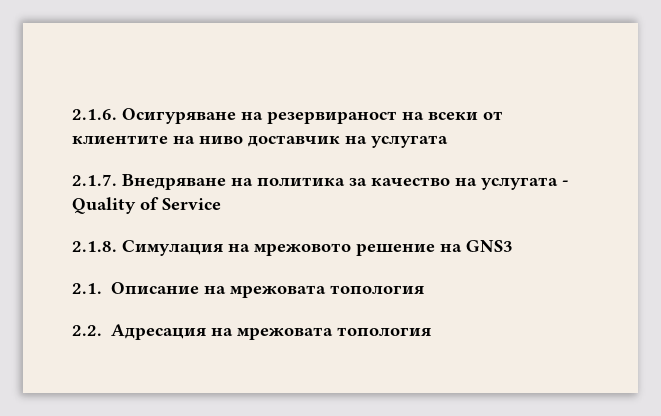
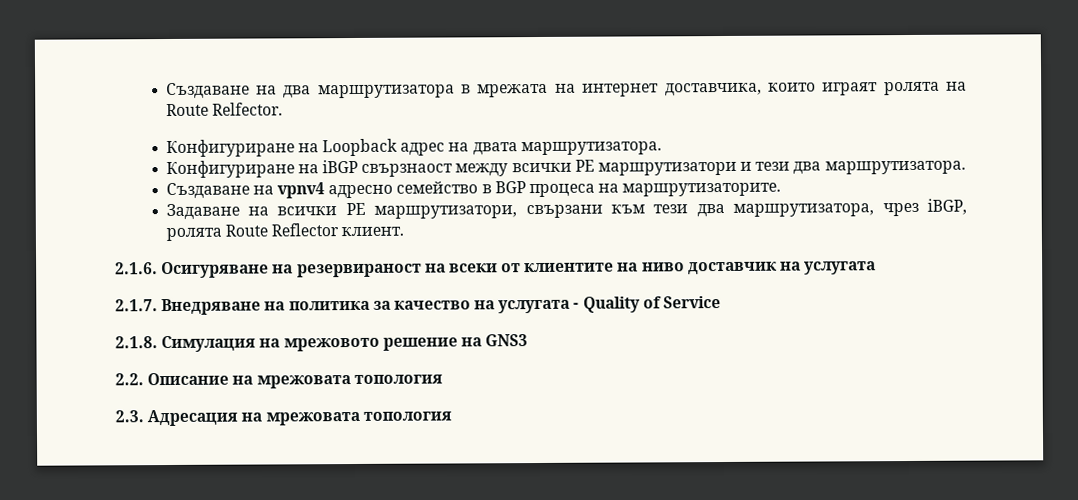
(72, 114) none -> [165,81,967,100] [165,102,283,117] [165,138,662,158] [165,159,966,179] [165,181,782,200] [165,198,967,221] [165,223,405,242] Създаване на два маршрутизатора в мрежата на интернет доставчика, които играят ролята на Route Relfector. // Конфигуриране на Loopback адрес на двата маршрутизатора. // Конфигуриране на iBGP свързнаост между всички PE маршрутизатори и тези два маршрутизатора. // Създаване на vpnv4 адресно семейство в BGP процеса на маршрутизаторите. // Задаване на всички РЕ маршрутизатори, свързани към тези два маршрутизатора, чрез iBGP, ролята Route Reflector клиент. //
[72,283,102,294] 2.1. -> [115,373,144,386] 2.2.
[72,325,102,336] 2.2. -> [115,410,144,423] 2.3.

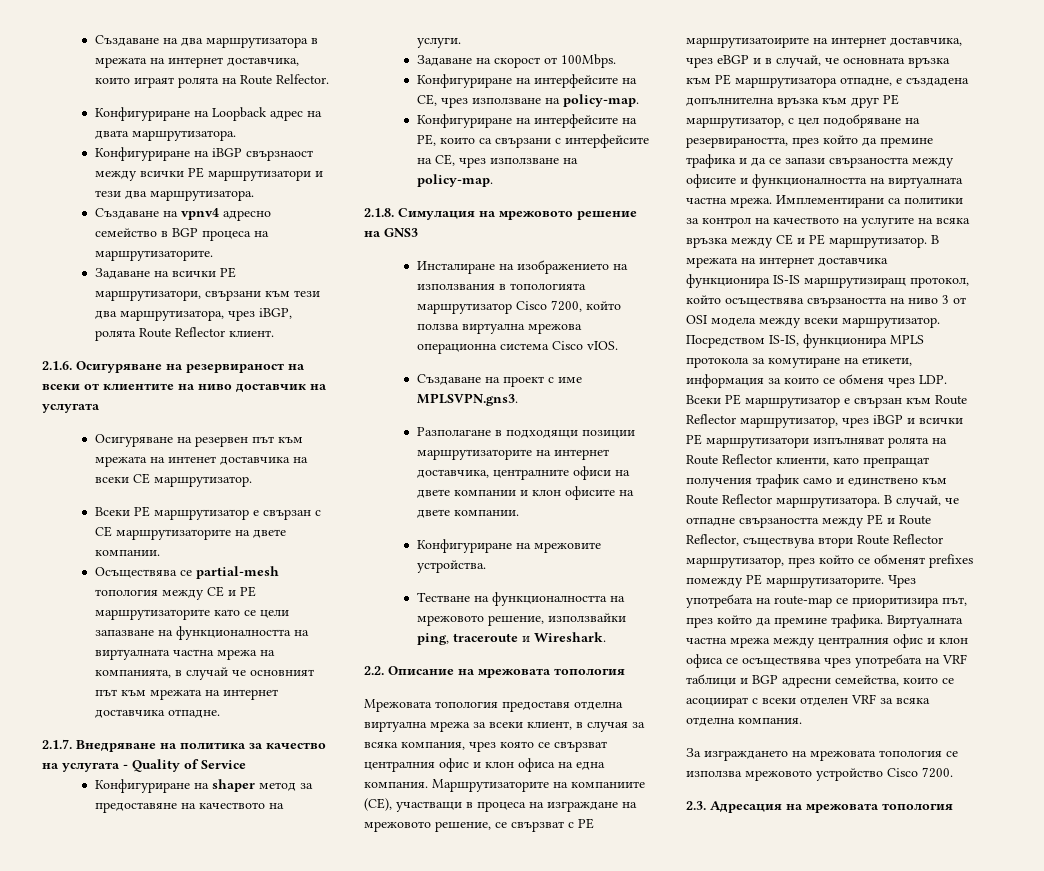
(877, 268) none -> [94,434,303,447] [94,456,308,467] [94,473,252,487] [94,506,321,520] [94,526,286,540] [94,550,160,556] [94,566,279,579] [94,586,256,600] [94,609,289,620] [94,626,309,640] [94,649,275,660] [94,667,314,680] [94,689,278,700] [94,709,220,718] // Осигуряване на резервен път към мрежата на интенет доставчика на всеки СЕ маршрутизатор. // Всеки РЕ маршрутизатор е свързан с СЕ маршрутизаторите на двете компании. // Осъществява се partial-mesh топология между СЕ и РЕ маршрутизаторите като се цели запазване на функционалността на виртуалната частна мрежа на компанията, в случай че основният път към мрежата на интернет доставчика отпадне.
(722, 302) none -> [94,779,313,793] [94,802,284,813] [416,37,461,48] [416,54,616,68] [416,74,637,88] [416,94,639,108] [416,114,637,128] [416,134,649,148] [416,154,578,168] [416,174,493,187] // Конфигуриране на shaper метод за предоставяне на качеството на услуги. // Задаване на скорост от 100Mbps. // Конфигуриране на интерфейсите на СЕ, чрез използване на policy-map. // Конфигуриране на интерфейсите на РЕ, които са свързани с интерфейсите на СЕ, чрез използване на policy-map.
(529, 340) none -> [416,260,628,274] [416,283,586,290] [416,300,621,314] [416,323,582,334] [416,341,618,354] [416,374,582,387] [416,393,518,406] [416,427,635,438] [416,449,609,460] [416,466,630,480] [416,486,634,500] [416,509,519,518] [416,539,601,553] [416,560,486,573] [416,592,625,606] [416,613,626,626] [416,632,606,645] // Инсталиране на изображението на използвания в топологията маршрутизатор Cisco 7200, който ползва виртуална мрежова операционна система Cisco vIOS. // Създаване на проект с име MPLSVPN.gns3. // Разполагане в подходящи позиции маршрутизаторите на интернет доставчика, централните офиси на двете компании и клон офисите на двете компании. // Конфигуриране на мрежовите устройства. // Тестване на функционалността на мрежовото решение, използвайки ping, traceroute и Wireshark.
(443, 379) none -> [364,699,623,712] [364,721,645,732] [364,741,607,752] [364,758,605,772] [364,779,645,792] [364,798,637,812] [364,818,594,832] [686,37,962,48] [686,55,950,68] [686,74,969,88] [686,94,899,108] [686,114,920,128] [686,135,933,148] [686,154,954,168] [686,174,963,188] [686,195,963,208] [686,217,970,228] [686,234,939,248] [686,257,888,268] [686,274,969,288] [686,295,966,308] [686,315,940,328] [686,334,924,348] [686,357,912,368] [686,374,947,388] [686,394,967,408] [686,414,963,428] [686,434,947,448] [686,454,929,468] [686,474,947,488] [686,494,959,508] [686,514,931,528] [686,534,943,548] [686,554,973,568] [686,574,916,588] [686,594,967,608] [686,614,963,628] [686,634,968,648] [686,654,967,668] [686,674,954,688] [686,694,930,708] [686,717,802,726] [686,748,958,761] [686,767,953,781] // Мрежовата топология предоставя отделна виртуална мрежа за всеки клиент, в случая за всяка компания, чрез която се свързват централния офис и клон офиса на една компания. Маршрутизаторите на компаниите (СЕ), участващи в процеса на изграждане на мрежовото решение, се свързват с РЕ маршрутизатоирите на интернет доставчика, чрез eBGP и в случай, че основната връзка към РЕ маршрутизатора отпадне, е създадена допълнителна връзка към друг РЕ маршрутизатор, с цел подобряване на резервираността, през който да премине трафика и да се запази свързаността между офисите и функционалността на виртуалната частна мрежа. Имплементирани са политики за контрол на качеството на услугите на всяка връзка между СЕ и РЕ маршрутизатор. В мрежата на интернет доставчика функционира IS-IS маршрутизиращ протокол, който осъществява свързаността на ниво 3 от OSI модела между всеки маршрутизатор. Посредством IS-IS, функционира MPLS протокола за комутиране на етикети, информация за които се обменя чрез LDP. Всеки РЕ маршрутизатор е свързан към Route Reflector маршрутизатор, чрез iBGP и всички РЕ маршрутизатори изпълняват ролята на Route Reflector клиенти, като препращат получения трафик само и единствено към Route Reflector маршрутизатора. В случай, че отпадне свързаността между РЕ и Route Reflector, съществува втори Route Reflector маршрутизатор, през който се обменят prefixes помежду РЕ маршрутизаторите. Чрез употребата на route-map се приоритизира път, през който да премине трафика. Виртуалната частна мрежа между централния офис и клон офиса се осъществява чрез употребата на VRF таблици и BGP адресни семейства, които се асоциират с всеки отделен VRF за всяка отделна компания. // За изграждането на мрежовата топология се използва мрежовото устройство Cisco 7200.

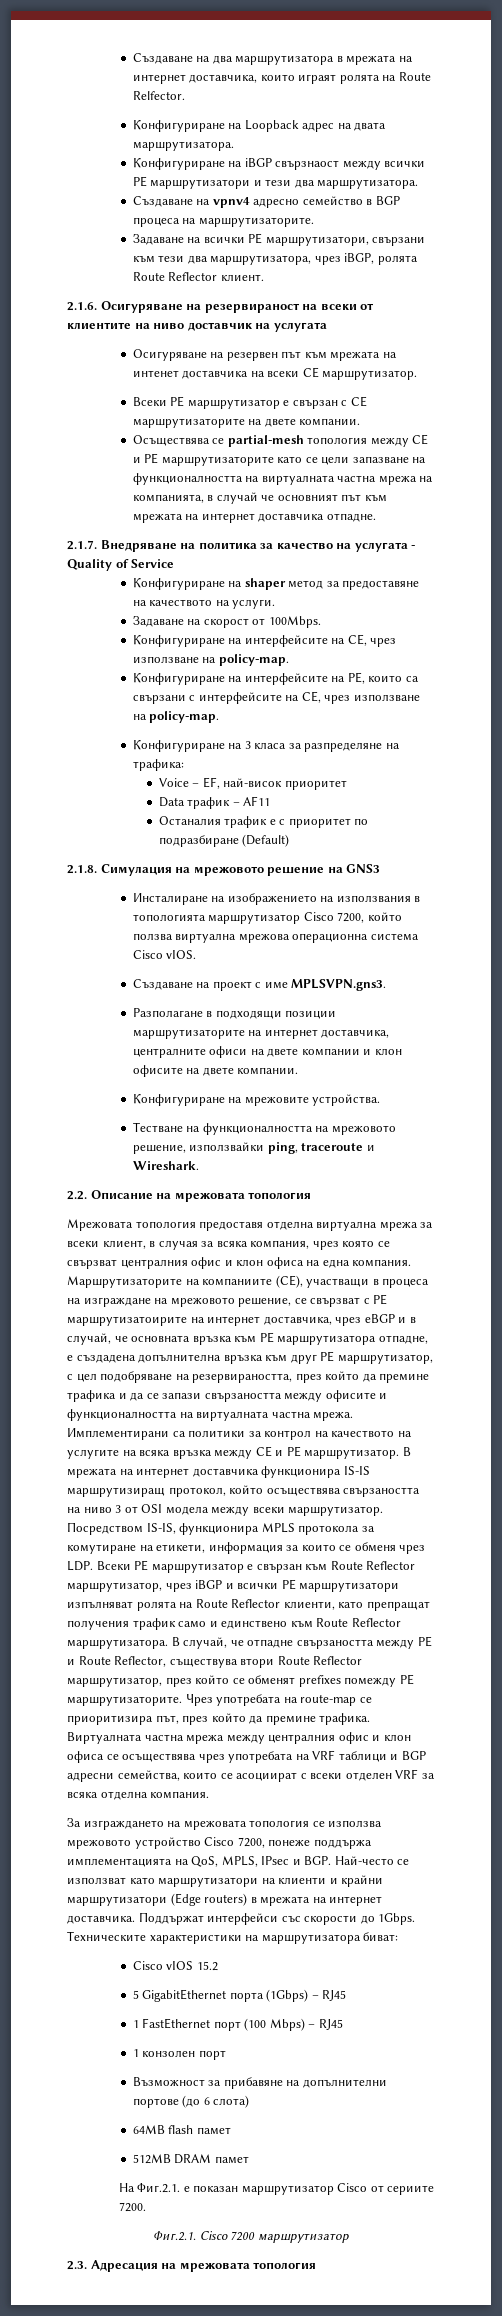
(493, 180) none -> [132,740,400,752] [132,759,184,771] [158,777,347,790] [158,796,271,809] [158,816,369,828] [158,834,290,847] // Конфигуриране на 3 класа за разпределяне на трафика: // Voice – EF, най-висок приоритет // Data трафик – AF11 // Останалия трафик е с приоритет по подразбиране (Default)
[922,767,953,778] 7200. -> [237,1837,372,1849] [67,1856,410,1867] [67,1875,384,1887] [67,1893,383,1906] [67,1912,416,1925] [67,1931,399,1944] [132,1961,218,1971] [132,1989,347,2002] [132,2018,343,2031] [132,2049,226,2060] [132,2077,387,2089] [132,2095,250,2108] [132,2125,231,2135] [132,2154,249,2164] [118,2183,435,2195] [118,2202,146,2212] [153,2231,349,2243] 7200, понеже поддържа имплементацията на QoS, MPLS, IPsec и BGP. Най-често се използват като маршрутизатори на клиенти и крайни маршрутизатори (Edge routers) в мрежата на интернет доставчика. Поддържат интерфейси със скорости до 1Gbps. Техническите характеристики на маршрутизатора биват: // Cisco vIOS 15.2 // 5 GigabitEthernet порта (1Gbps) – RJ45 // 1 FastEthernet порт (100 Mbps) – RJ45 // 1 конзолен порт // Възможност за прибавяне на допълнителни портове (до 6 слота) // 64МВ flash памет // 512МВ DRAM памет // На Фиг.2.1. е показан маршрутизатор Cisco от сериите 7200. // Фиг.2.1. Cisco 7200 маршрутизатор

